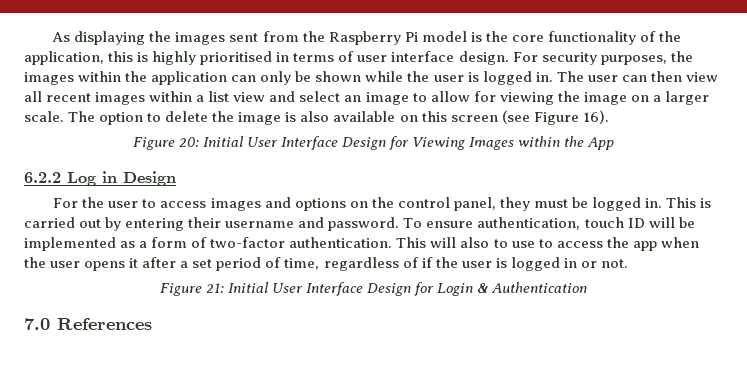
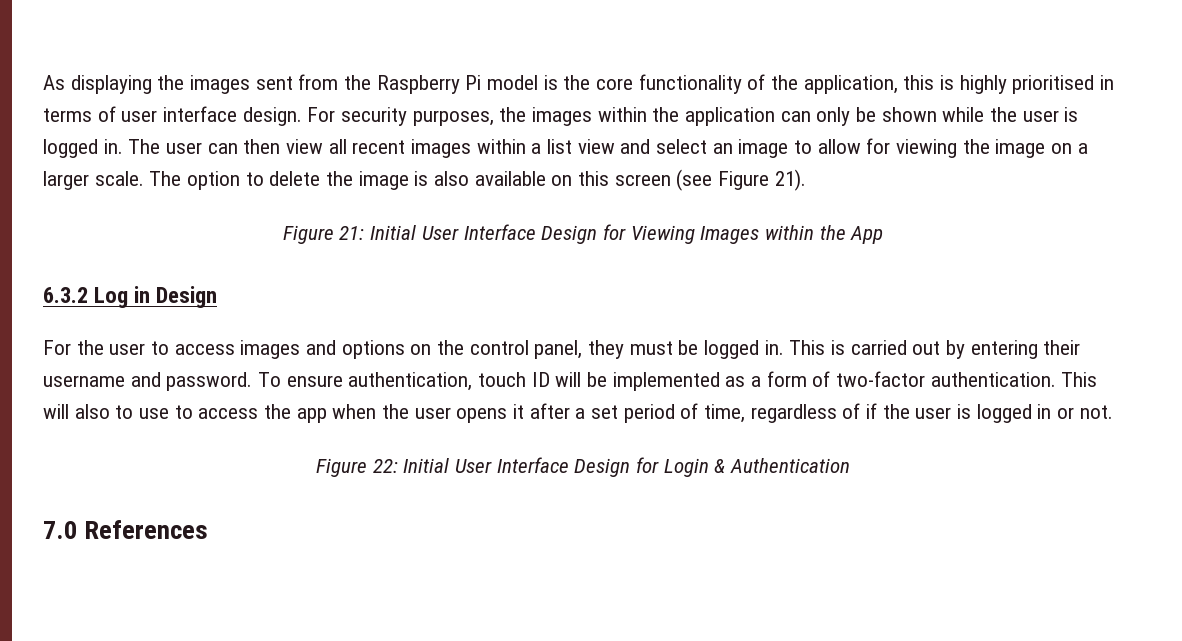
[582,110,609,124] [132,137,199,150] 16). // Figure 20: -> [774,169,806,191] [282,225,365,244] 21). // Figure 21:
[24,172,61,183] 6.2.2 -> [43,287,88,303] 6.3.2
[205,283,224,293] 21: -> [372,459,398,473] 22:

